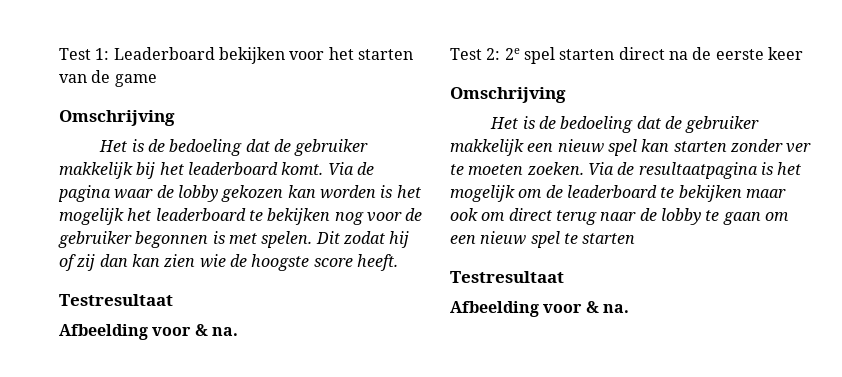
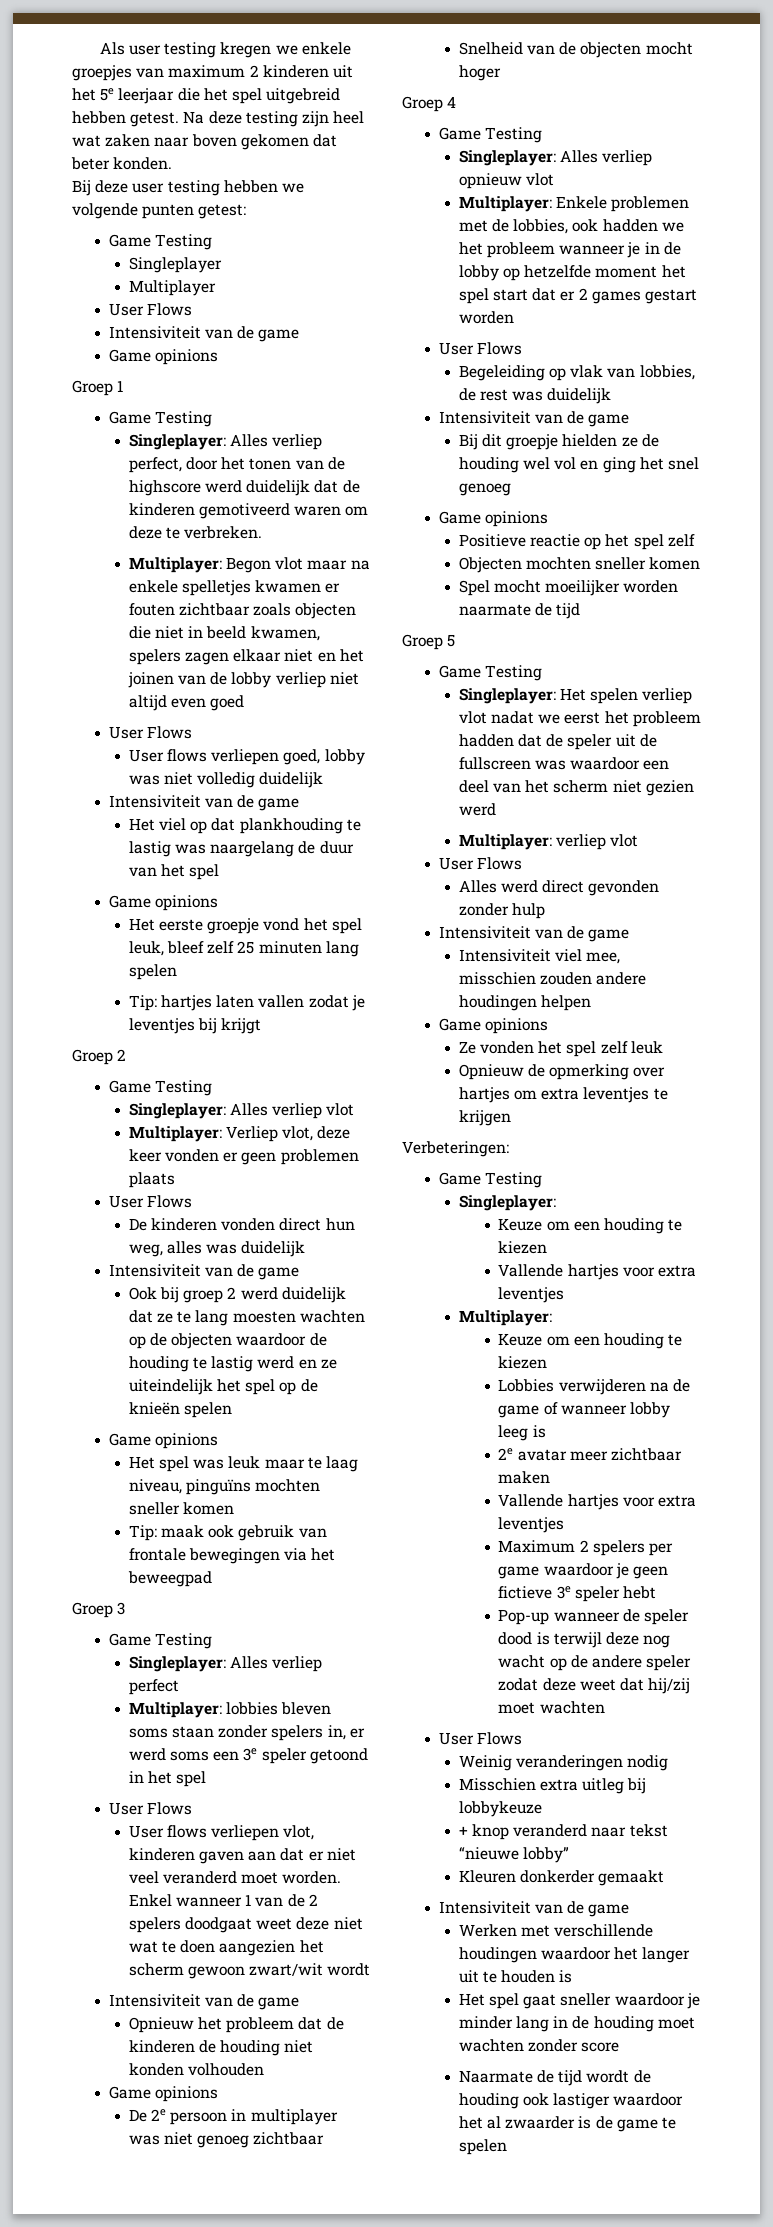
[59,47,413,64] [59,70,157,87] [59,110,175,126] [99,139,369,156] [59,162,374,179] [58,185,421,202] [59,208,423,225] [58,231,410,248] [59,254,398,271] [59,294,173,306] [59,324,238,340] [450,47,803,64] [450,87,566,103] [490,116,760,133] [450,139,812,156] [450,162,802,179] [450,185,786,202] [450,208,789,225] [450,231,636,248] [450,271,564,283] [450,301,629,317] Test 1: Leaderboard bekijken voor het starten van de game // Omschrijving // Het is de bedoeling dat de gebruiker makkelijk bij het leaderboard komt. Via de pagina waar de lobby gekozen kan worden is het mogelijk het leaderboard te bekijken nog voor de gebruiker begonnen is met spelen. Dit zodat hij of zij dan kan zien wie de hoogste score heeft. // Testresultaat // Afbeelding voor & na. // Test 2: 2e spel starten direct na de eerste keer // Omschrijving // Het is de bedoeling dat de gebruiker makkelijk een nieuw spel kan starten zonder ver te moeten zoeken. Via de resultaatpagina is het mogelijk om de leaderboard te bekijken maar ook om direct terug naar de lobby te gaan om een nieuw spel te starten // Testresultaat // Afbeelding voor & na. -> [99,42,351,58] [72,65,353,81] [72,88,341,104] [72,111,365,127] [72,134,337,150] [71,157,173,170] [72,180,304,196] [72,203,247,219] [108,234,213,250] [128,257,222,273] [128,280,216,296] [108,303,193,316] [108,326,300,342] [108,349,219,365] [72,380,124,396] [108,411,213,427] [128,434,323,450] [128,457,345,473] [128,480,360,496] [128,503,369,519] [128,526,263,539] [128,557,370,573] [128,580,341,596] [128,603,357,619] [128,626,320,641] [128,649,364,665] [127,672,359,688] [128,695,245,711] [108,726,193,739] [128,749,365,765] [128,772,324,788] [108,795,300,811] [128,818,361,834] [128,841,354,857] [128,864,220,880] [108,895,219,911] [128,918,362,934] [128,941,359,957] [128,964,177,980] [128,995,365,1011] [128,1018,262,1034] [72,1049,127,1065] [108,1080,213,1096] [128,1103,355,1119] [128,1126,351,1142] [128,1149,359,1165] [128,1172,175,1188] [108,1195,193,1208] [128,1218,355,1231] [128,1241,306,1257] [108,1264,300,1280] [128,1287,346,1303] [128,1310,365,1326] [128,1333,327,1349] [128,1356,337,1372] [128,1379,318,1395] [128,1402,232,1418] [108,1433,219,1449] [128,1456,358,1472] [128,1479,321,1495] [128,1502,234,1515] [128,1525,327,1541] [128,1548,336,1564] [127,1571,212,1587] [72,1602,126,1618] [108,1633,213,1649] [128,1656,323,1672] [128,1679,179,1695] [128,1702,332,1718] [128,1725,365,1741] [128,1748,368,1764] [128,1771,207,1787] [108,1802,193,1815] [128,1825,315,1841] [128,1848,356,1864] [128,1871,342,1884] [128,1894,318,1907] [128,1917,363,1933] [128,1940,324,1956] [128,1963,371,1979] [108,1994,300,2010] [128,2017,344,2033] [128,2040,314,2056] [128,2063,264,2076] [108,2086,219,2102] [128,2109,338,2125] [128,2132,325,2148] [458,42,693,58] [458,65,501,81] [402,96,457,112] [438,127,543,143] [458,150,653,166] [458,173,554,189] [458,196,690,212] [458,219,684,234] [458,242,681,258] [458,265,686,281] [458,288,697,304] [458,311,514,324] [438,342,523,355] [458,365,695,381] [458,388,612,404] [438,411,630,427] [458,434,659,450] [458,457,699,473] [458,483,511,496] [438,511,549,527] [458,534,695,550] [458,557,701,573] [458,580,679,596] [458,603,581,619] [402,634,456,650] [438,665,543,681] [458,688,693,704] [458,711,701,727] [458,734,657,750] [458,757,670,770] [458,780,694,796] [458,803,496,816] [458,834,639,850] [438,857,523,870] [458,880,660,896] [458,903,545,919] [438,926,630,942] [458,949,621,964] [458,972,647,985] [458,995,591,1011] [438,1018,549,1034] [458,1041,663,1057] [458,1064,666,1080] [458,1087,668,1103] [458,1110,511,1126] [402,1141,509,1157] [438,1172,543,1188] [458,1195,556,1211] [498,1218,683,1234] [498,1241,548,1254] [498,1264,697,1280] [498,1287,565,1303] [458,1310,552,1326] [498,1333,683,1349] [498,1356,548,1369] [498,1379,691,1395] [498,1402,671,1418] [498,1425,546,1441] [498,1448,683,1461] [498,1471,551,1484] [498,1494,697,1510] [498,1517,565,1533] [498,1540,674,1556] [498,1563,669,1579] [498,1586,657,1602] [498,1609,690,1625] [498,1632,671,1648] [498,1655,692,1671] [498,1678,691,1694] [498,1701,605,1714] [438,1732,523,1745] [458,1755,669,1771] [458,1778,647,1794] [458,1801,542,1817] [458,1824,668,1840] [458,1847,569,1863] [458,1870,665,1886] [438,1901,630,1917] [458,1924,654,1937] [458,1947,691,1963] [458,1970,573,1983] [458,1993,700,2009] [458,2016,695,2032] [458,2039,620,2052] [458,2070,651,2086] [458,2093,684,2109] [458,2116,676,2132] [458,2139,507,2155] Als user testing kregen we enkele groepjes van maximum 2 kinderen uit het 5e leerjaar die het spel uitgebreid hebben getest. Na deze testing zijn heel wat zaken naar boven gekomen dat beter konden. // Bij deze user testing hebben we volgende punten getest: // Game Testing // Singleplayer // Multiplayer // User Flows // Intensiviteit van de game // Game opinions // Groep 1 // Game Testing // Singleplayer: Alles verliep perfect, door het tonen van de highscore werd duidelijk dat de kinderen gemotiveerd waren om deze te verbreken. // Multiplayer: Begon vlot maar na enkele spelletjes kwamen er fouten zichtbaar zoals objecten die niet in beeld kwamen, spelers zagen elkaar niet en het joinen van de lobby verliep niet altijd even goed // User Flows // User flows verliepen goed, lobby was niet volledig duidelijk // Intensiviteit van de game // Het viel op dat plankhouding te lastig was naargelang de duur van het spel // Game opinions // Het eerste groepje vond het spel leuk, bleef zelf 25 minuten lang spelen // Tip: hartjes laten vallen zodat je leventjes bij krijgt // Groep 2 // Game Testing // Singleplayer: Alles verliep vlot // Multiplayer: Verliep vlot, deze keer vonden er geen problemen plaats // User Flows // De kinderen vonden direct hun weg, alles was duidelijk // Intensiviteit van de game // Ook bij groep 2 werd duidelijk dat ze te lang moesten wachten op de objecten waardoor de houding te lastig werd en ze uiteindelijk het spel op de knieën spelen // Game opinions // Het spel was leuk maar te laag niveau, pinguïns mochten sneller komen // Tip: maak ook gebruik van frontale bewegingen via het beweegpad // Groep 3 // Game Testing // Singleplayer: Alles verliep perfect // Multiplayer: lobbies bleven soms staan zonder spelers in, er werd soms een 3e speler getoond in het spel // User Flows // User flows verliepen vlot, kinderen gaven aan dat er niet veel veranderd moet worden. Enkel wanneer 1 van de 2 spelers doodgaat weet deze niet wat te doen aangezien het scherm gewoon zwart/wit wordt // Intensiviteit van de game // Opnieuw het probleem dat de kinderen de houding niet konden volhouden // Game opinions // De 2e persoon in multiplayer was niet genoeg zichtbaar // Snelheid van de objecten mocht hoger // Groep 4 // Game Testing // Singleplayer: Alles verliep opnieuw vlot // Multiplayer: Enkele problemen met de lobbies, ook hadden we het probleem wanneer je in de lobby op hetzelfde moment het spel start dat er 2 games gestart worden // User Flows // Begeleiding op vlak van lobbies, de rest was duidelijk // Intensiviteit van de game // Bij dit groepje hielden ze de houding wel vol en ging het snel genoeg // Game opinions // Positieve reactie op het spel zelf // Objecten mochten sneller komen // Spel mocht moeilijker worden naarmate de tijd // Groep 5 // Game Testing // Singleplayer: Het spelen verliep vlot nadat we eerst het probleem hadden dat de speler uit de fullscreen was waardoor een deel van het scherm niet gezien werd // Multiplayer: verliep vlot // User Flows // Alles werd direct gevonden zonder hulp // Intensiviteit van de game // Intensiviteit viel mee, misschien zouden andere houdingen helpen // Game opinions // Ze vonden het spel zelf leuk // Opnieuw de opmerking over hartjes om extra leventjes te krijgen // Verbeteringen: // Game Testing // Singleplayer: // Keuze om een houding te kiezen // Vallende hartjes voor extra leventjes // Multiplayer: // Keuze om een houding te kiezen // Lobbies verwijderen na de game of wanneer lobby leeg is // 2e avatar meer zichtbaar maken // Vallende hartjes voor extra leventjes // Maximum 2 spelers per game waardoor je geen fictieve 3e speler hebt // Pop-up wanneer de speler dood is terwijl deze nog wacht op de andere speler zodat deze weet dat hij/zij moet wachten // User Flows // Weinig veranderingen nodig // Misschien extra uitleg bij lobbykeuze // + knop veranderd naar tekst “nieuwe lobby” // Kleuren donkerder gemaakt // Intensiviteit van de game // Werken met verschillende houdingen waardoor het langer uit te houden is // Het spel gaat sneller waardoor je minder lang in de houding moet wachten zonder score // Naarmate de tijd wordt de houding ook lastiger waardoor het al zwaarder is de game te spelen

